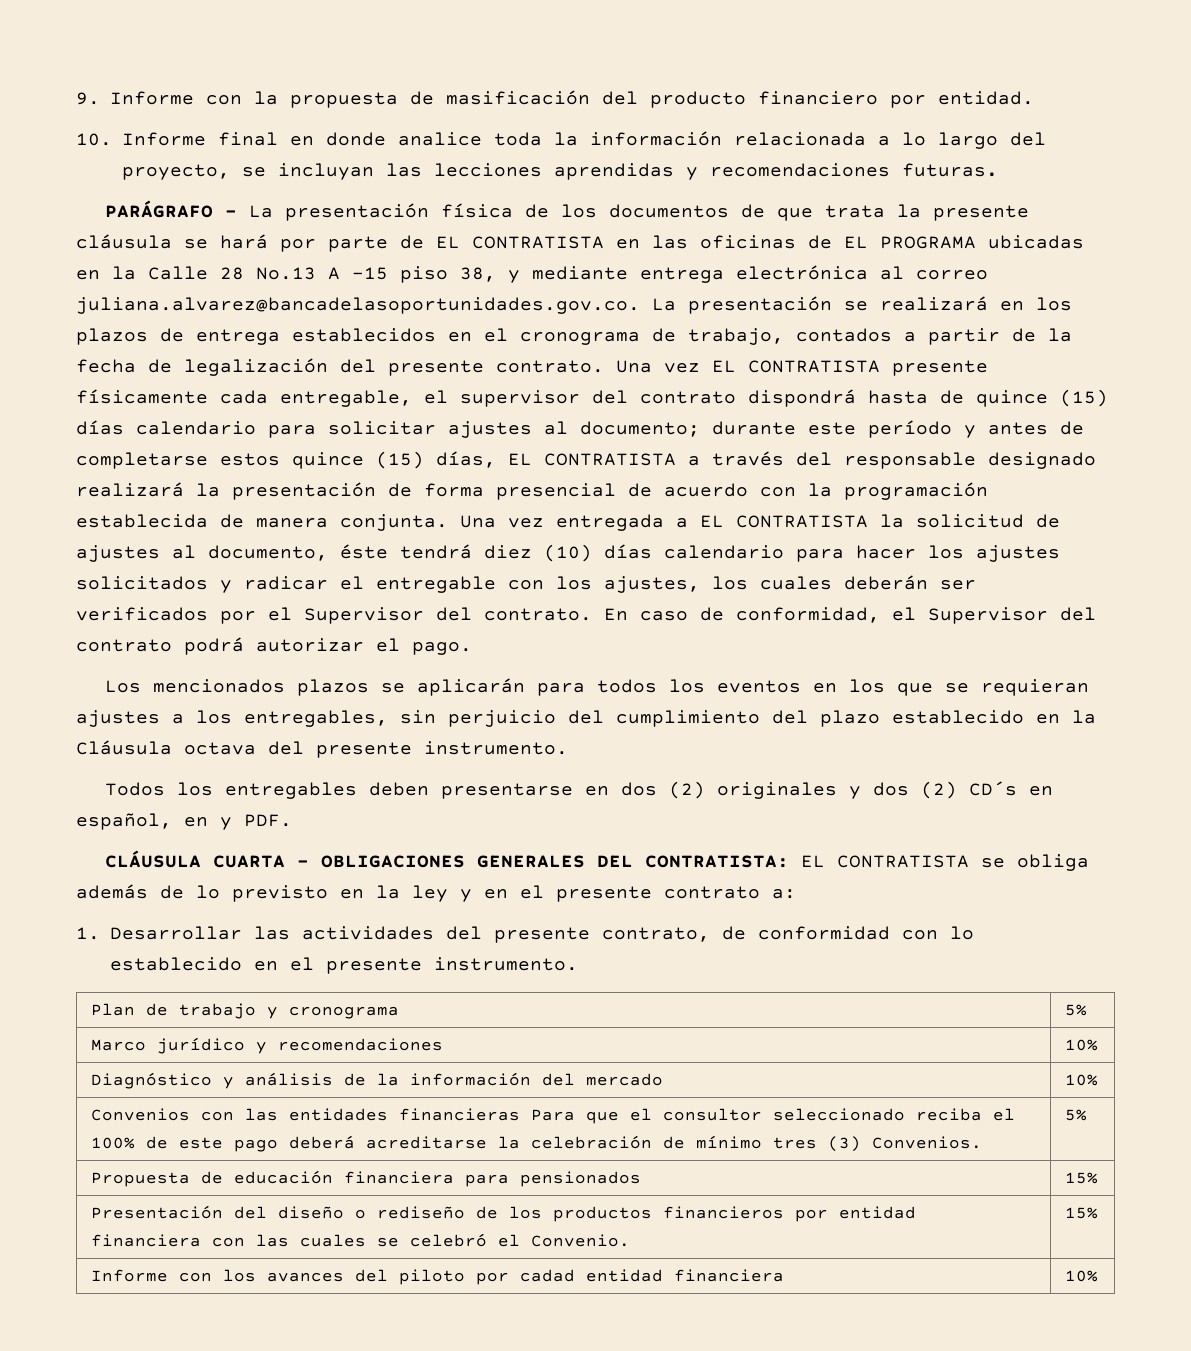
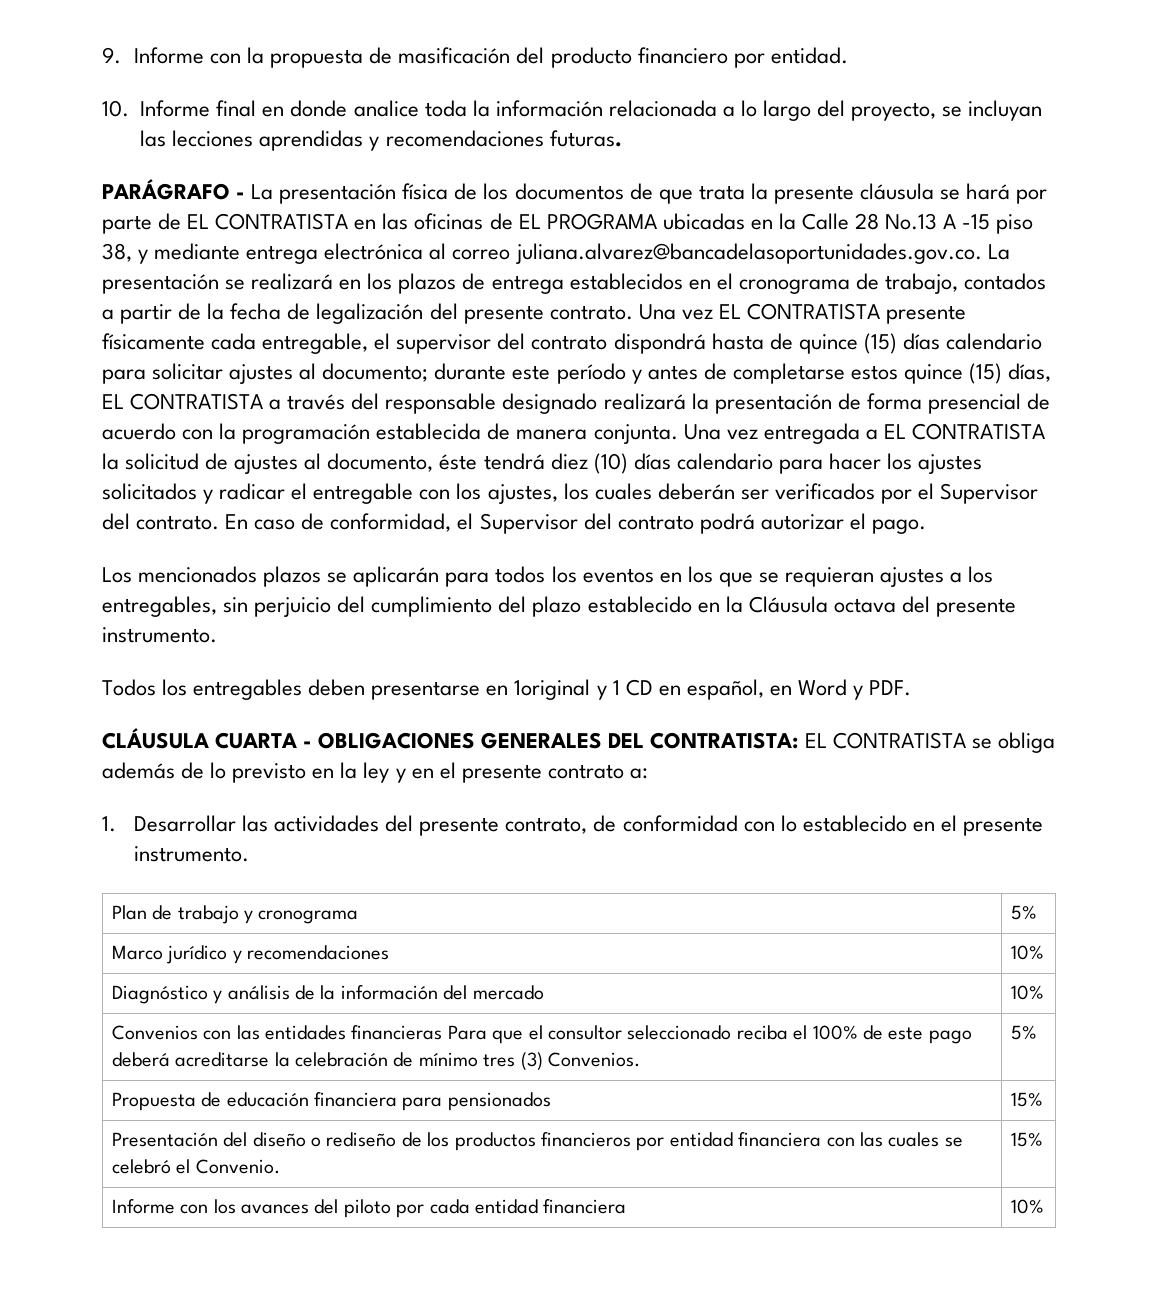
[620,781,1017,799] dos (2) originales y dos (2) CD´s -> [514,679,653,700] 1original y 1 CD
(208, 822) none -> [797,679,847,696] Word
[519,1269,575,1282] cadad -> [429,1199,470,1214] cada

